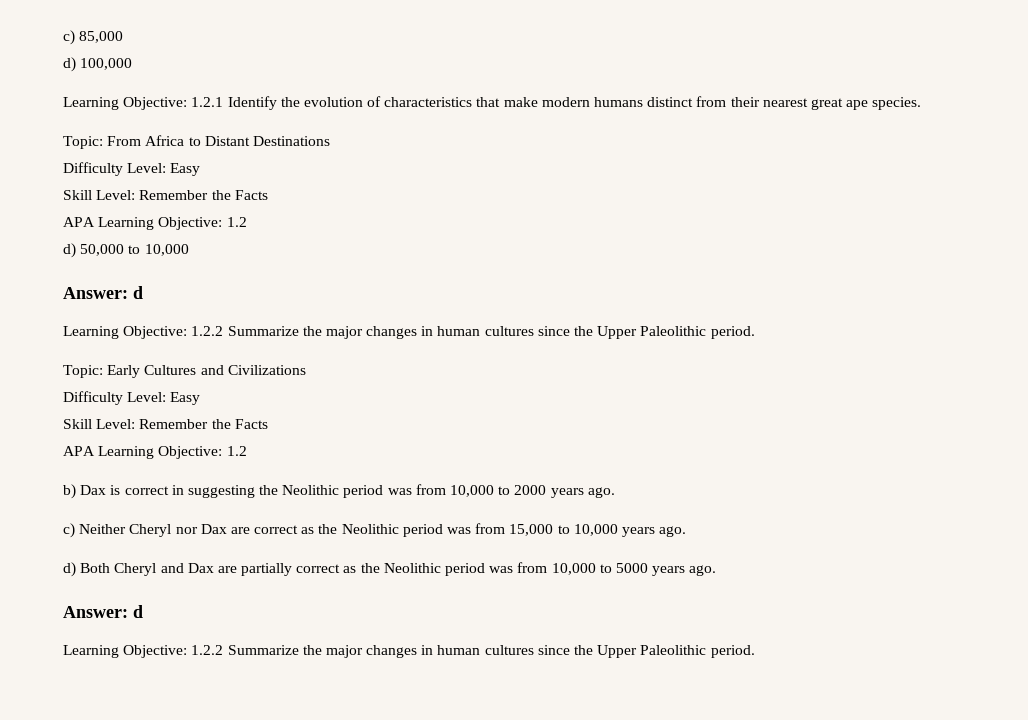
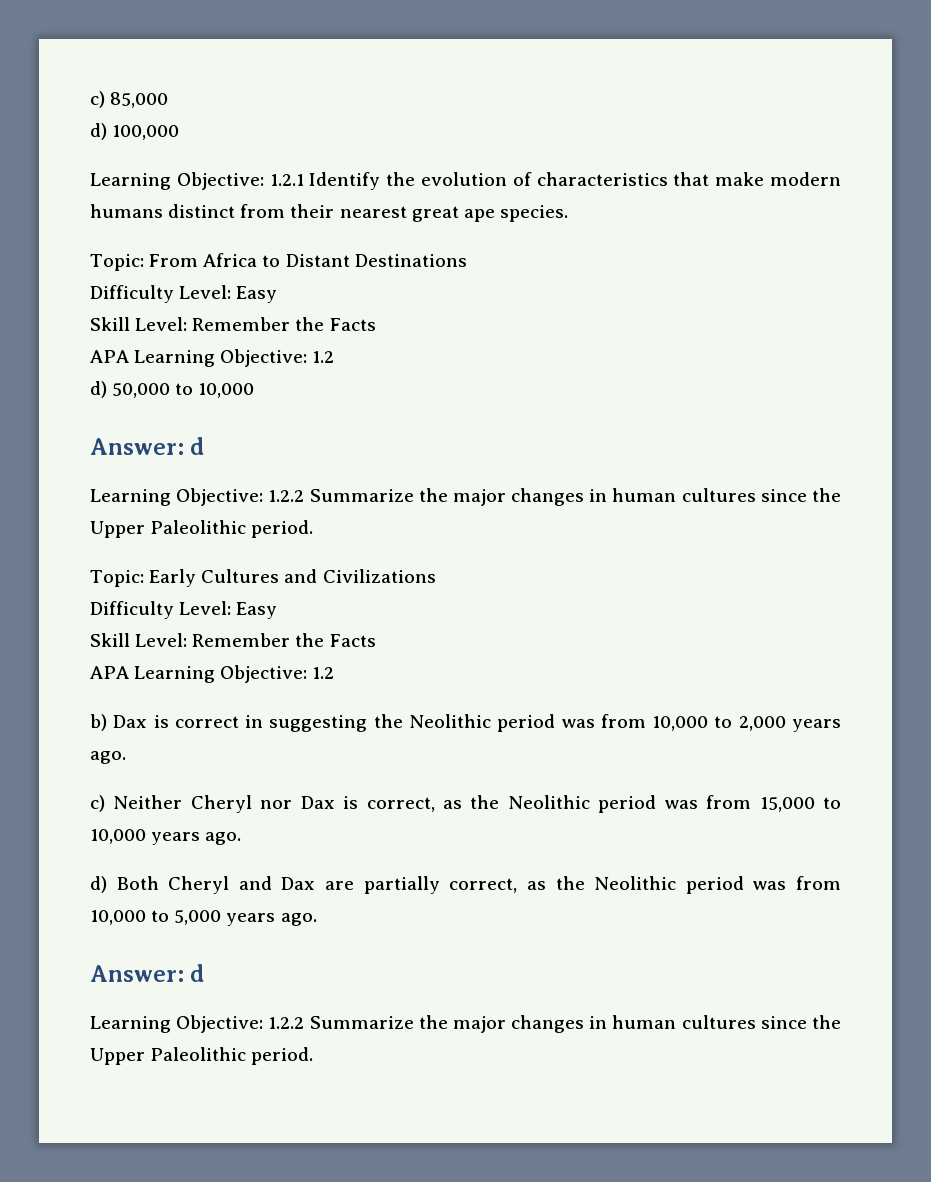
[514,485,547,495] 2000 -> [738,716,786,731] 2,000
[230,525,299,534] are correct -> [343,796,435,812] is correct,
[296,564,341,573] correct -> [449,878,518,893] correct,
[615,563,648,573] 5000 -> [174,910,222,925] 5,000

